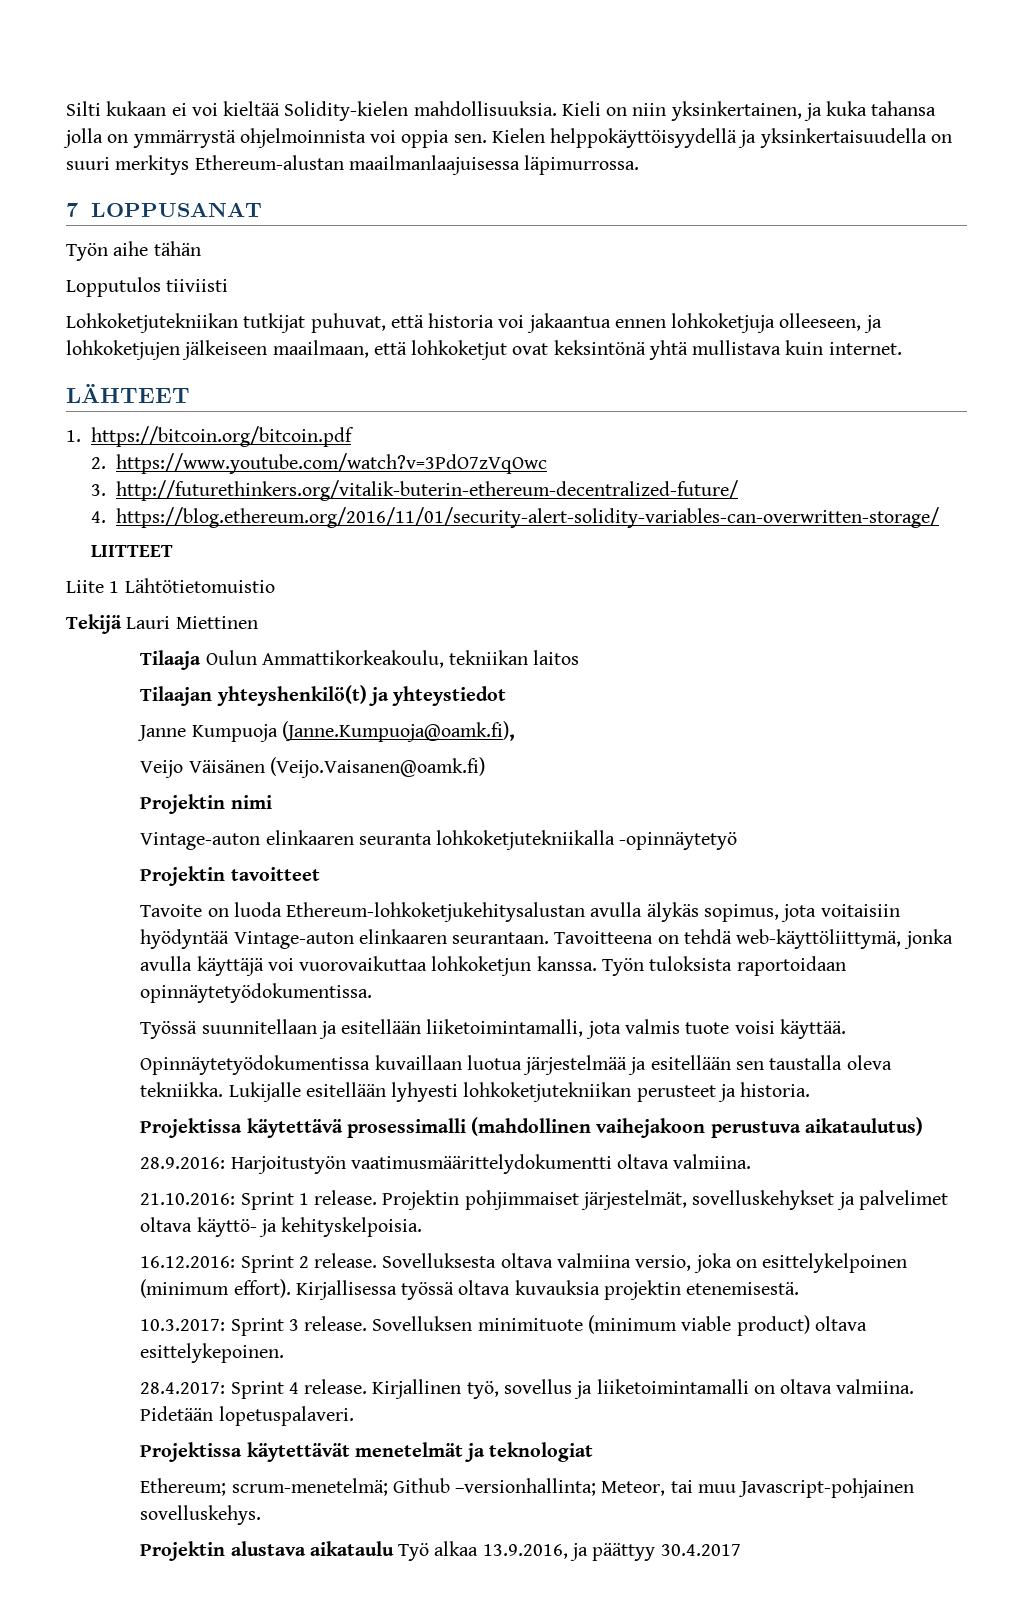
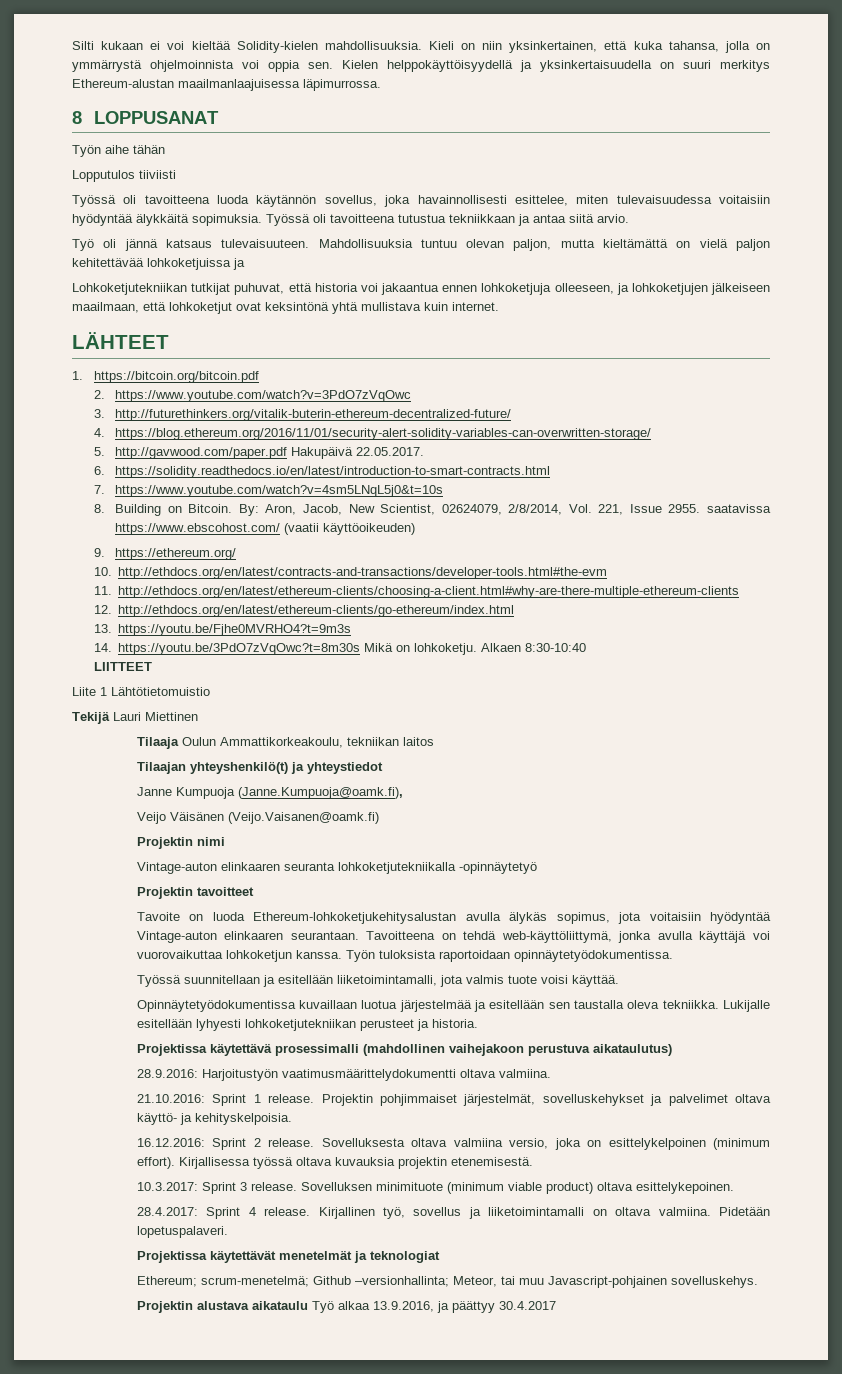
[803,101,937,121] ja kuka tahansa -> [604,41,719,52] että kuka tahansa,
[66,203,78,217] 7 -> [72,111,82,124] 8
(229, 285) none -> [72,195,771,207] [72,214,629,226] [72,239,770,251] [72,258,245,270] // Työssä oli tavoitteena luoda käytännön sovellus, joka havainnollisesti esittelee, miten tulevaisuudessa voitaisiin hyödyntää älykkäitä sopimuksia. Työssä oli tavoitteena tutustua tekniikkaan ja antaa siitä arvio. // Työ oli jännä katsaus tulevaisuuteen. Mahdollisuuksia tuntuu olevan paljon, mutta kieltämättä on vielä paljon kehitettävää lohkoketjuissa ja
(939, 517) none -> [93,447,425,459] [93,466,551,478] [93,485,444,497] [93,504,771,516] [115,523,416,535] [93,548,237,560] [93,567,608,579] [93,586,740,598] [93,605,515,617] [93,624,352,636] [93,643,587,655] // 5. http://gavwood.com/paper.pdf Hakupäivä 22.05.2017. // 6. https://solidity.readthedocs.io/en/latest/introduction-to-smart-contracts.html // 7. https://www.youtube.com/watch?v=4sm5LNqL5j0&t=10s // 8. Building on Bitcoin. By: Aron, Jacob, New Scientist, 02624079, 2/8/2014, Vol. 221, Issue 2955. saatavissa https://www.ebscohost.com/ (vaatii käyttöoikeuden) // 9. https://ethereum.org/ // 10. http://ethdocs.org/en/latest/contracts-and-transactions/developer-tools.html#the-evm // 11. http://ethdocs.org/en/latest/ethereum-clients/choosing-a-client.html#why-are-there-multiple-ethereum-clients // 12. http://ethdocs.org/en/latest/ethereum-clients/go-ethereum/index.html // 13. https://youtu.be/Fjhe0MVRHO4?t=9m3s // 14. https://youtu.be/3PdO7zVqOwc?t=8m30s Mikä on lohkoketju. Alkaen 8:30-10:40

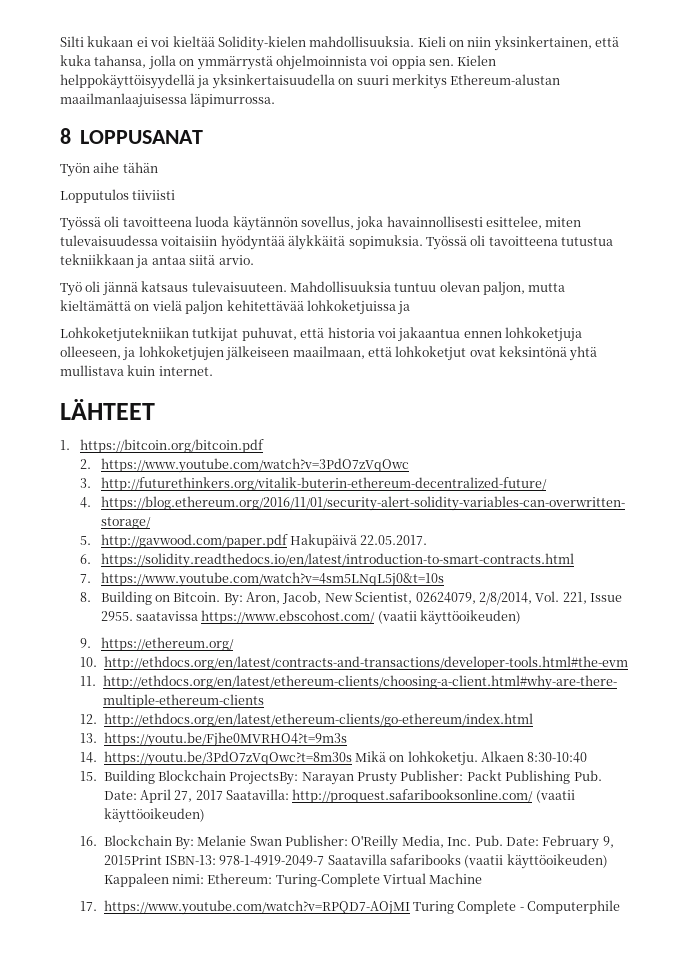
[93,662,152,671] [72,687,210,696] [72,711,198,724] [136,737,434,749] [136,761,383,774] [136,787,403,799] [136,812,379,824] [136,837,225,849] [136,862,537,874] [136,887,254,899] [136,912,772,924] [136,931,771,943] [136,950,673,962] [136,975,619,987] [136,1000,771,1012] [136,1019,478,1031] [136,1043,672,1056] [136,1069,551,1081] [136,1094,772,1106] [136,1113,292,1125] [136,1138,770,1150] [136,1157,533,1169] [136,1182,734,1194] [136,1207,770,1219] [136,1226,228,1238] [136,1250,440,1263] [136,1276,758,1288] [136,1301,556,1313] LIITTEET // Liite 1 Lähtötietomuistio // Tekijä Lauri Miettinen // Tilaaja Oulun Ammattikorkeakoulu, tekniikan laitos // Tilaajan yhteyshenkilö(t) ja yhteystiedot // Janne Kumpuoja (Janne.Kumpuoja@oamk.fi), // Veijo Väisänen (Veijo.Vaisanen@oamk.fi) // Projektin nimi // Vintage-auton elinkaaren seuranta lohkoketjutekniikalla -opinnäytetyö // Projektin tavoitteet // Tavoite on luoda Ethereum-lohkoketjukehitysalustan avulla älykäs sopimus, jota voitaisiin hyödyntää Vintage-auton elinkaaren seurantaan. Tavoitteena on tehdä web-käyttöliittymä, jonka avulla käyttäjä voi vuorovaikuttaa lohkoketjun kanssa. Työn tuloksista raportoidaan opinnäytetyödokumentissa. // Työssä suunnitellaan ja esitellään liiketoimintamalli, jota valmis tuote voisi käyttää. // Opinnäytetyödokumentissa kuvaillaan luotua järjestelmää ja esitellään sen taustalla oleva tekniikka. Lukijalle esitellään lyhyesti lohkoketjutekniikan perusteet ja historia. // Projektissa käytettävä prosessimalli (mahdollinen vaihejakoon perustuva aikataulutus) // 28.9.2016: Harjoitustyön vaatimusmäärittelydokumentti oltava valmiina. // 21.10.2016: Sprint 1 release. Projektin pohjimmaiset järjestelmät, sovelluskehykset ja palvelimet oltava käyttö- ja kehityskelpoisia. // 16.12.2016: Sprint 2 release. Sovelluksesta oltava valmiina versio, joka on esittelykelpoinen (minimum effort). Kirjallisessa työssä oltava kuvauksia projektin etenemisestä. // 10.3.2017: Sprint 3 release. Sovelluksen minimituote (minimum viable product) oltava esittelykepoinen. // 28.4.2017: Sprint 4 release. Kirjallinen työ, sovellus ja liiketoimintamalli on oltava valmiina. Pidetään lopetuspalaveri. // Projektissa käytettävät menetelmät ja teknologiat // Ethereum; scrum-menetelmä; Github –versionhallinta; Meteor, tai muu Javascript-pohjainen sovelluskehys. // Projektin alustava aikataulu Työ alkaa 13.9.2016, ja päättyy 30.4.2017 -> [80,770,602,785] [103,789,575,803] [103,808,205,823] [80,835,614,850] [103,854,608,869] [103,873,483,887] [80,900,621,915] 15. Building Blockchain ProjectsBy: Narayan Prusty Publisher: Packt Publishing Pub. Date: April 27, 2017 Saatavilla: http://proquest.safaribooksonline.com/ (vaatii käyttöoikeuden) // 16. Blockchain By: Melanie Swan Publisher: O'Reilly Media, Inc. Pub. Date: February 9, 2015Print ISBN-13: 978-1-4919-2049-7 Saatavilla safaribooks (vaatii käyttöoikeuden) Kappaleen nimi: Ethereum: Turing-Complete Virtual Machine // 17. https://www.youtube.com/watch?v=RPQD7-AOjMI Turing Complete - Computerphile

